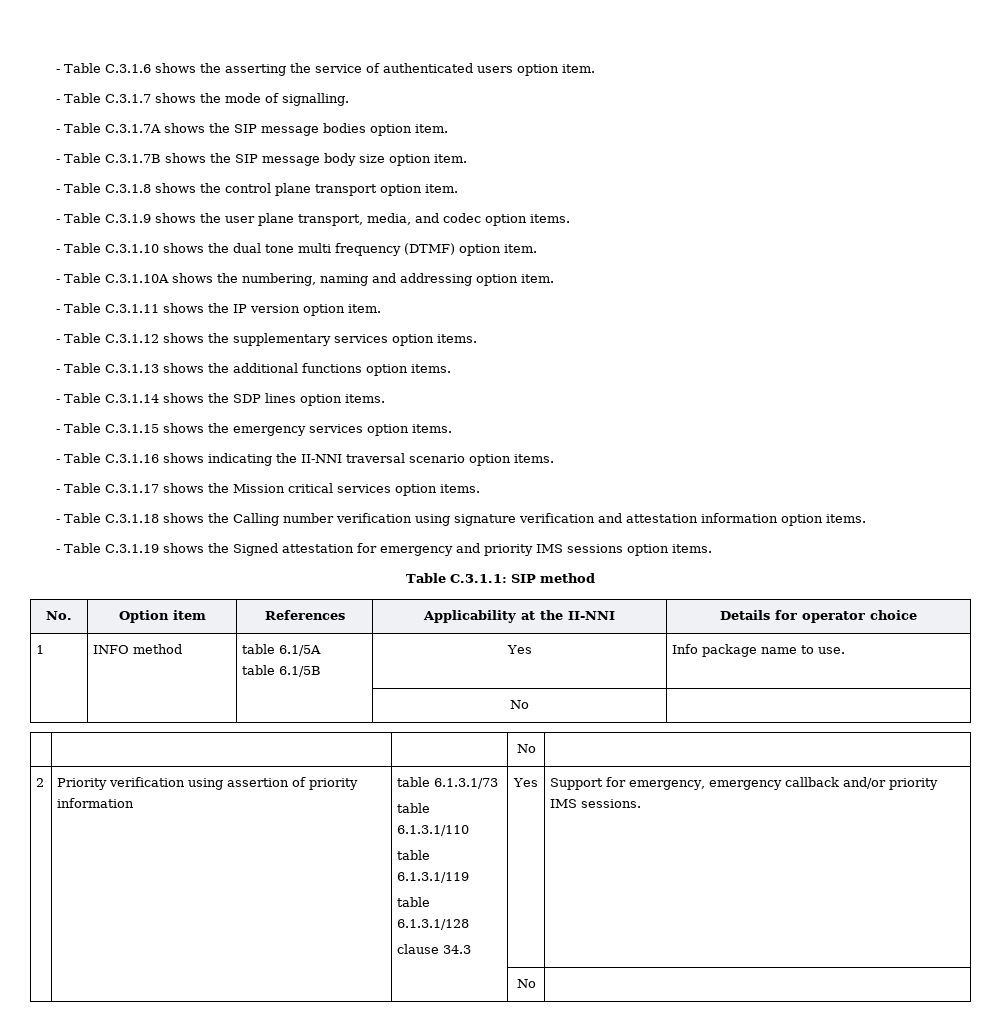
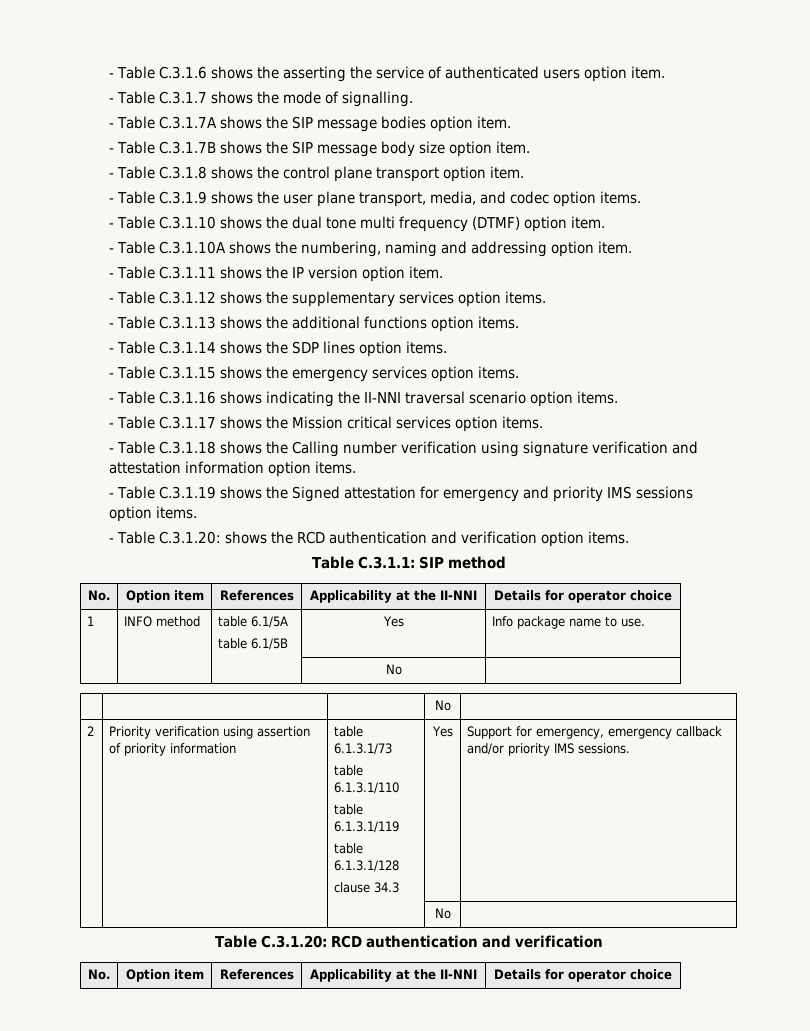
(712, 548) none -> [108,531,629,547] // - Table C.3.1.20: shows the RCD authentication and verification option items.
(536, 983) none -> [214,935,603,948] [88,969,110,980] [125,969,204,982] [219,969,294,980] [310,969,478,982] [494,969,672,982] // Table C.3.1.20: RCD authentication and verification // No. | Option item | References | Applicability at the II-NNI | Details for operator choice

